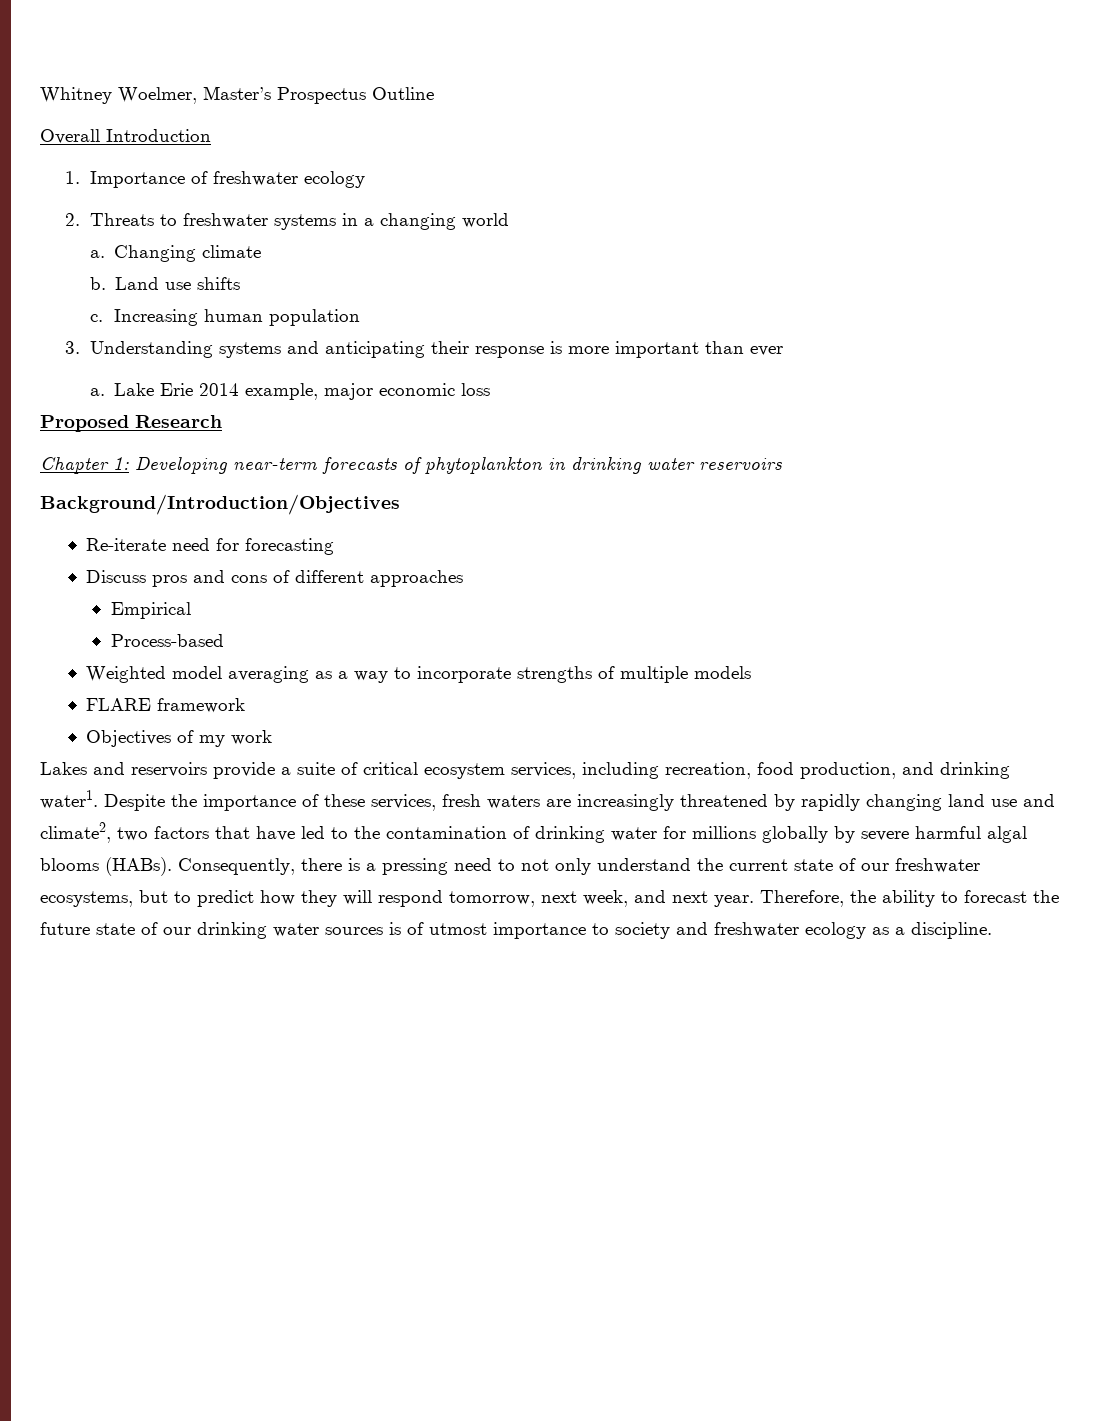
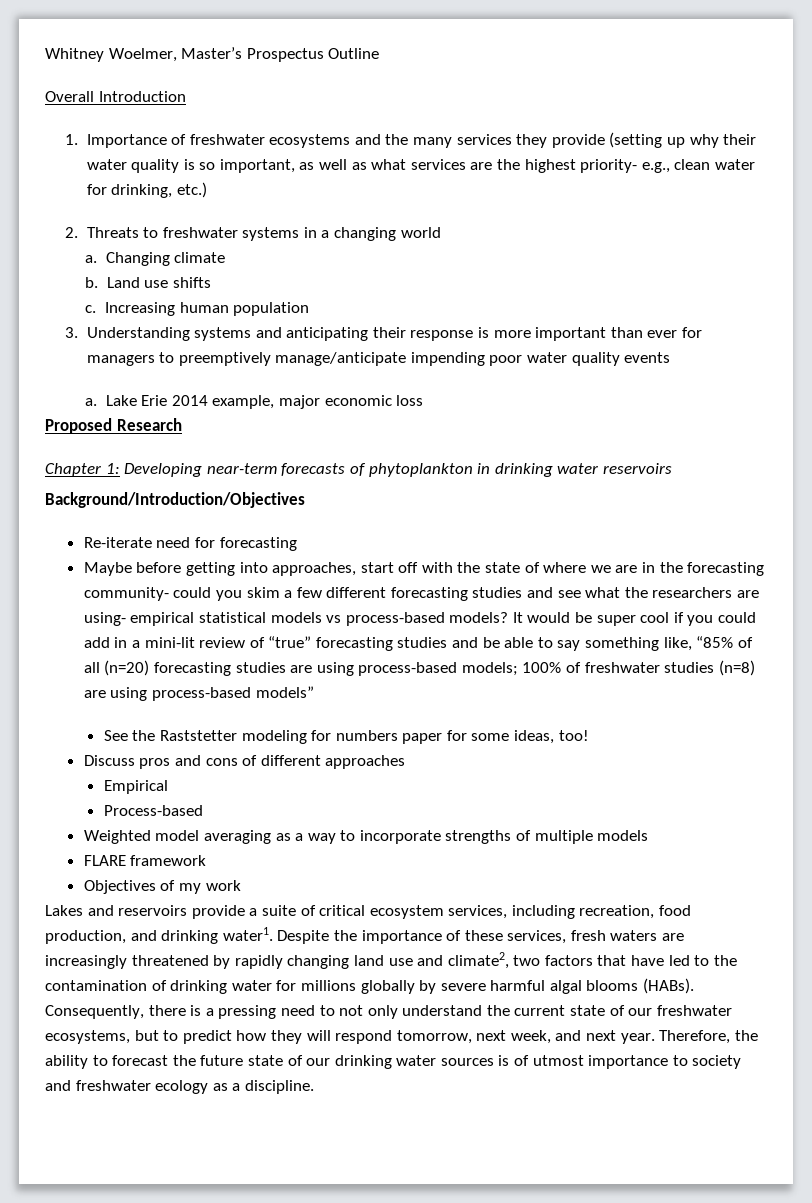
[303,171,365,188] ecology -> [269,132,757,148] [86,159,755,173] [86,182,207,198] ecosystems and the many services they provide (setting up why their water quality is so important, as well as what services are the highest priority- e.g., clean water for drinking, etc.)
(783, 351) none -> [682,327,703,338] [86,352,671,366] for managers to preemptively manage/anticipate impending poor water quality events
(334, 546) none -> [83,562,765,576] [83,587,759,601] [83,612,756,626] [83,636,753,651] [83,660,755,676] [83,686,314,701] [103,730,589,744] // Maybe before getting into approaches, start off with the state of where we are in the forecasting community- could you skim a few different forecasting studies and see what the researchers are using- empirical statistical models vs process-based models? It would be super cool if you could add in a mini-lit review of “true” forecasting studies and be able to say something like, “85% of all (n=20) forecasting studies are using process-based models; 100% of freshwater studies (n=8) are using process-based models” // See the Raststetter modeling for numbers paper for some ideas, too!

